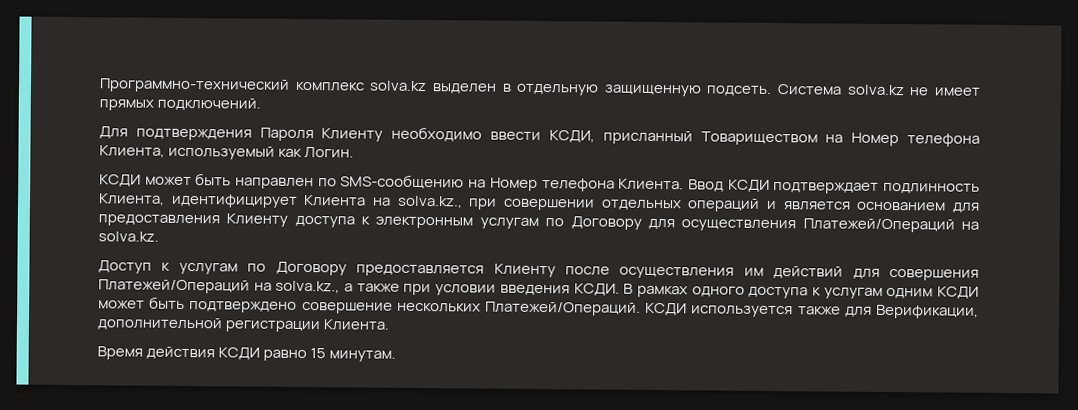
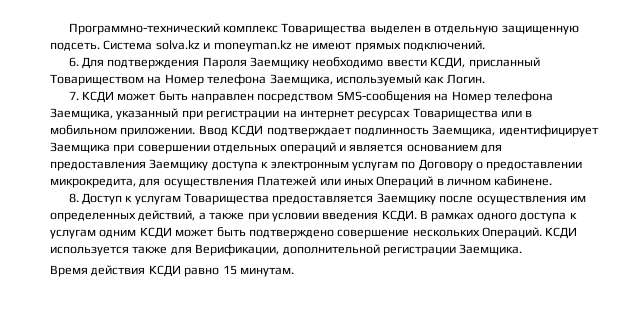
[369,80,428,92] solva.kz -> [281,23,367,35] Товарищества
[909,87,981,96] не имеет -> [203,40,353,52] и moneyman.kz не имеют
(262, 104) none -> [68,57,79,67] 6.
[321,128,384,142] Клиенту -> [250,57,310,69] Заемщику
[99,145,165,158] Клиента, -> [269,74,333,85] Заемщика,
(355, 152) none -> [68,91,79,100] 7.
[317,174,981,194] [98,193,463,209] по SMS-сообщению на Номер телефона Клиента. Ввод КСДИ подтверждает подлинность Клиента, идентифицирует Клиента на solva.kz., -> [257,91,553,103] [50,108,533,120] [50,125,599,137] [50,142,110,153] посредством SMS-сообщения на Номер телефона Заемщика, указанный при регистрации на интернет ресурсах Товарищества или в мобильном приложении. Ввод КСДИ подтверждает подлинность Заемщика, идентифицирует Заемщика
[226,213,289,227] Клиенту -> [149,159,209,171] Заемщику
[647,218,980,233] [98,231,159,242] [98,260,979,281] [98,279,341,294] для осуществления Платежей/Операций на solva.kz. // Доступ к услугам по Договору предоставляется Клиенту после осуществления им действий для совершения Платежей/Операций на solva.kz., -> [476,161,583,171] [50,176,553,188] [68,193,586,205] [50,210,196,222] о предоставлении микрокредита, для осуществления Платежей или иных Операций в личном кабинене. // 8. Доступ к услугам Товарищества предоставляется Заемщику после осуществления им определенных действий,
[485,301,641,316] Платежей/Операций. -> [482,227,542,239] Операций.
[323,319,391,331] Клиента. -> [459,244,523,255] Заемщика.

